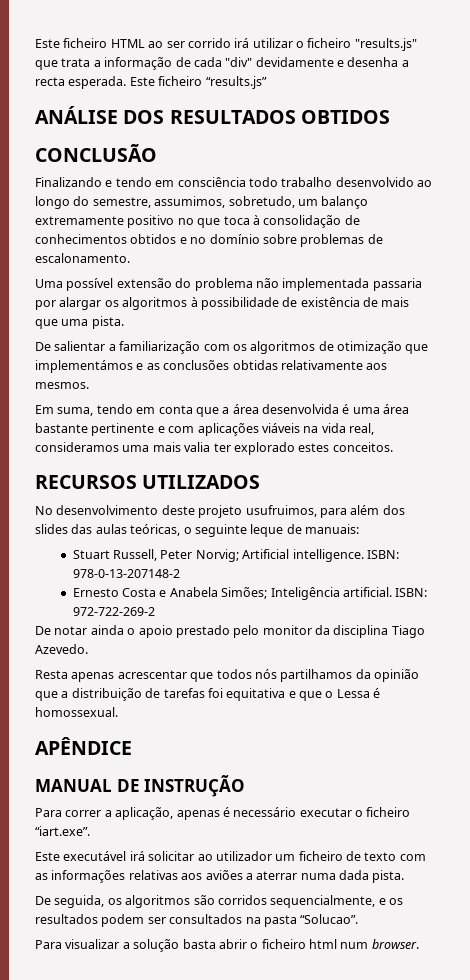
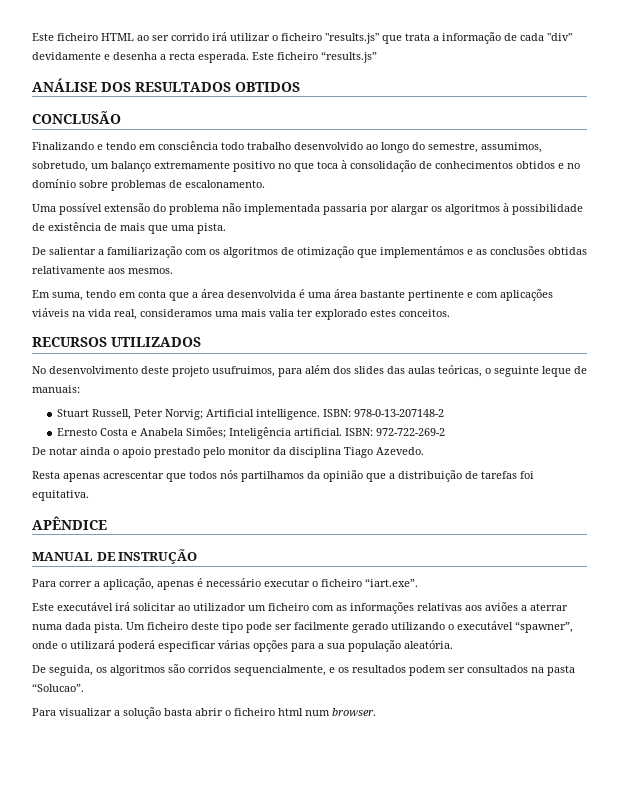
[226,688,381,701] [35,707,118,717] equitativa e que o Lessa é homossexual. -> [32,490,89,501] equitativa.
[346,851,397,861] de texto -> (309, 607) none
(405, 876) none -> [126,621,573,633] [32,640,453,652] Um ficheiro deste tipo pode ser facilmente gerado utilizando o executável “spawner”, onde o utilizará poderá especificar várias opções para a sua população aleatória.

